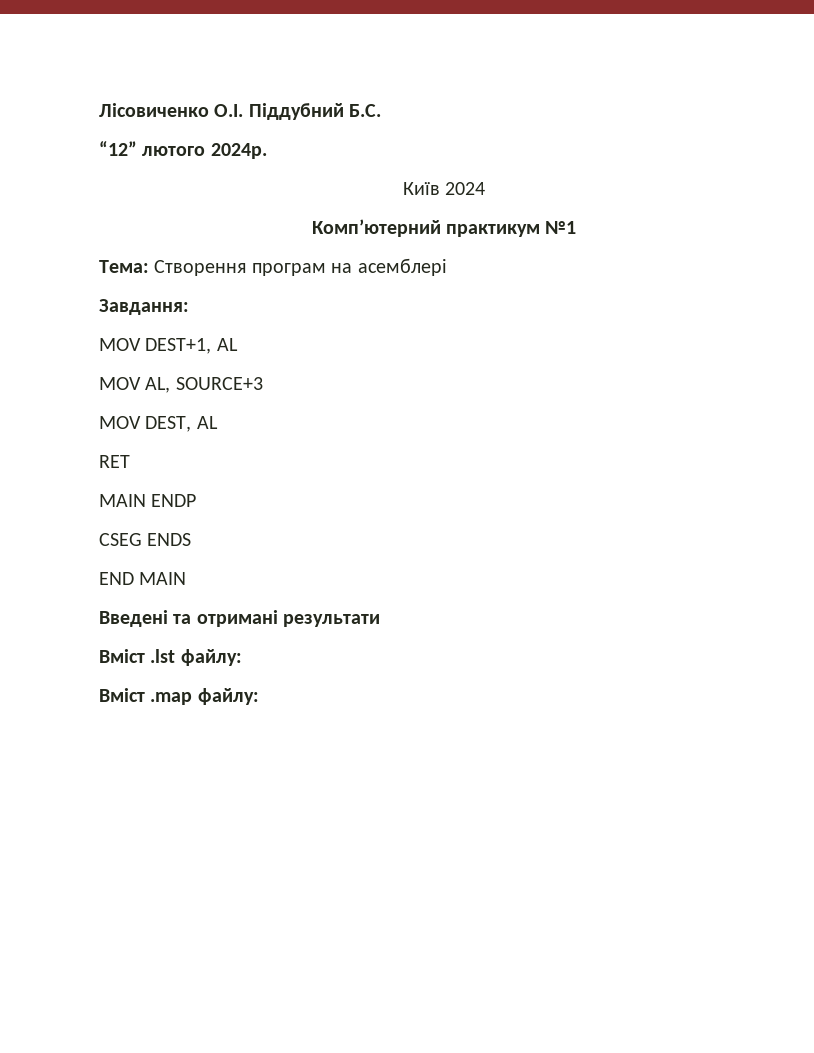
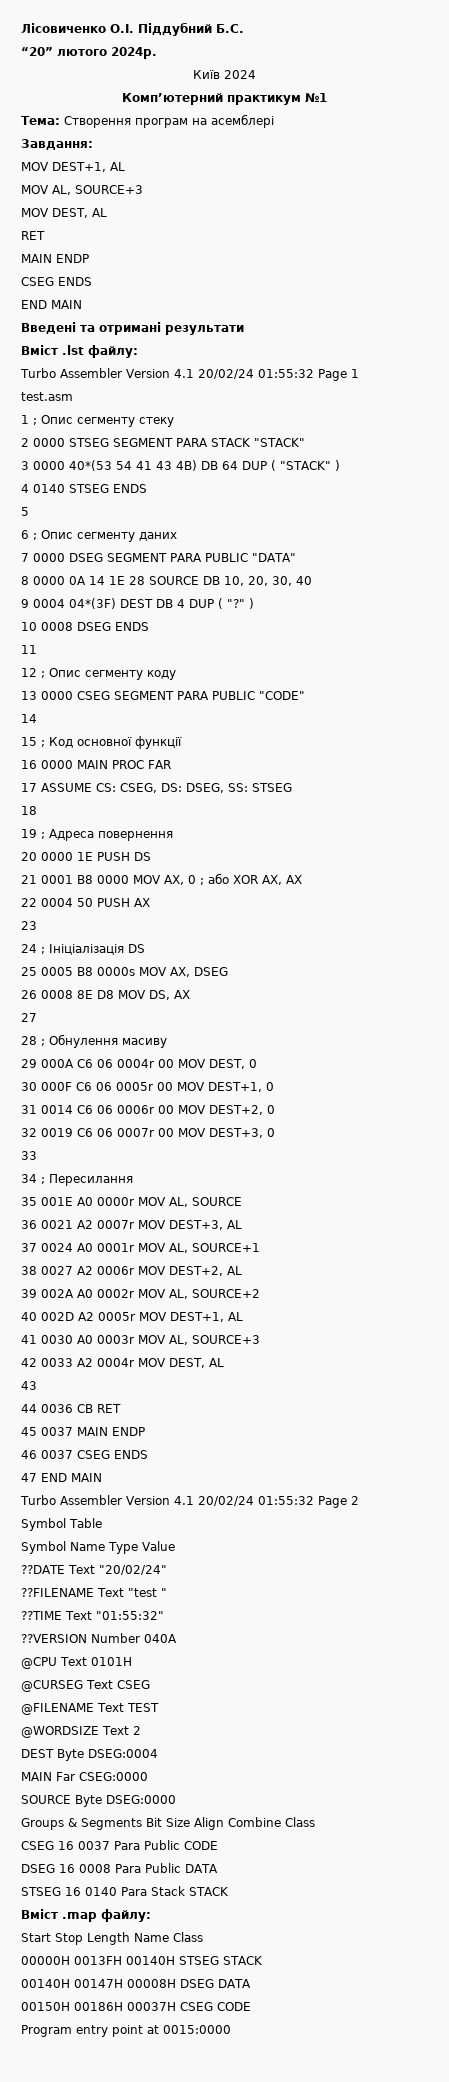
[99,141,137,156] “12” -> [21,47,53,56] “20”
[99,688,259,705] Вміст .map файлу: -> [20,368,359,381] [21,392,73,401] [21,415,174,427] [21,438,305,447] [21,460,340,471] [21,484,147,493] [21,507,29,516] [21,530,177,542] [21,553,296,562] [21,576,312,586] [21,598,254,609] [21,622,149,631] [21,645,37,654] [21,668,176,680] [21,691,305,700] [21,714,37,723] [21,736,182,749] [21,760,171,769] [21,783,292,793] [21,806,37,815] [21,829,173,841] [21,852,151,861] [21,873,302,885] [21,898,150,907] [21,921,37,930] [21,944,145,955] [21,967,228,977] [21,990,190,1000] [21,1013,37,1022] [21,1034,167,1048] [21,1059,257,1069] [21,1082,274,1092] [21,1105,275,1115] [21,1128,275,1138] [21,1151,37,1160] [21,1174,133,1186] [21,1197,242,1207] [21,1220,242,1230] [21,1243,260,1253] [21,1266,242,1276] [21,1289,260,1299] [21,1312,243,1322] [21,1335,260,1345] [21,1358,224,1368] [21,1381,37,1390] [21,1404,121,1413] [21,1427,145,1436] [21,1450,148,1459] [21,1473,102,1482] [20,1495,359,1508] [21,1518,102,1531] [21,1541,175,1554] [21,1565,167,1575] [21,1588,167,1597] [21,1611,164,1620] [21,1633,177,1643] [21,1657,132,1669] [21,1680,150,1692] [21,1703,159,1715] [21,1726,141,1738] [21,1749,158,1761] [21,1772,148,1781] [21,1795,176,1807] [21,1817,315,1830] [21,1840,218,1850] [21,1863,218,1873] [21,1886,229,1896] [21,1909,151,1922] [21,1932,203,1945] [21,1956,263,1965] [21,1979,251,1988] [21,2002,251,2011] [21,2025,231,2037] Turbo Assembler Version 4.1 20/02/24 01:55:32 Page 1 // test.asm // 1 ; Опис сегменту стеку // 2 0000 STSEG SEGMENT PARA STACK "STACK" // 3 0000 40*(53 54 41 43 4B) DB 64 DUP ( "STACK" ) // 4 0140 STSEG ENDS // 5 // 6 ; Опис сегменту даних // 7 0000 DSEG SEGMENT PARA PUBLIC "DATA" // 8 0000 0A 14 1E 28 SOURCE DB 10, 20, 30, 40 // 9 0004 04*(3F) DEST DB 4 DUP ( "?" ) // 10 0008 DSEG ENDS // 11 // 12 ; Опис сегменту коду // 13 0000 CSEG SEGMENT PARA PUBLIC "CODE" // 14 // 15 ; Код основної функції // 16 0000 MAIN PROC FAR // 17 ASSUME CS: CSEG, DS: DSEG, SS: STSEG // 18 // 19 ; Адреса повернення // 20 0000 1E PUSH DS // 21 0001 B8 0000 MOV AX, 0 ; або XOR AX, AX // 22 0004 50 PUSH AX // 23 // 24 ; Ініціалізація DS // 25 0005 B8 0000s MOV AX, DSEG // 26 0008 8E D8 MOV DS, AX // 27 // 28 ; Обнулення масиву // 29 000A C6 06 0004r 00 MOV DEST, 0 // 30 000F C6 06 0005r 00 MOV DEST+1, 0 // 31 0014 C6 06 0006r 00 MOV DEST+2, 0 // 32 0019 C6 06 0007r 00 MOV DEST+3, 0 // 33 // 34 ; Пересилання // 35 001E A0 0000r MOV AL, SOURCE // 36 0021 A2 0007r MOV DEST+3, AL // 37 0024 A0 0001r MOV AL, SOURCE+1 // 38 0027 A2 0006r MOV DEST+2, AL // 39 002A A0 0002r MOV AL, SOURCE+2 // 40 002D A2 0005r MOV DEST+1, AL // 41 0030 A0 0003r MOV AL, SOURCE+3 // 42 0033 A2 0004r MOV DEST, AL // 43 // 44 0036 CB RET // 45 0037 MAIN ENDP // 46 0037 CSEG ENDS // 47 END MAIN // Turbo Assembler Version 4.1 20/02/24 01:55:32 Page 2 // Symbol Table // Symbol Name Type Value // ??DATE Text "20/02/24" // ??FILENAME Text "test " // ??TIME Text "01:55:32" // ??VERSION Number 040A // @CPU Text 0101H // @CURSEG Text CSEG // @FILENAME Text TEST // @WORDSIZE Text 2 // DEST Byte DSEG:0004 // MAIN Far CSEG:0000 // SOURCE Byte DSEG:0000 // Groups & Segments Bit Size Align Combine Class // CSEG 16 0037 Para Public CODE // DSEG 16 0008 Para Public DATA // STSEG 16 0140 Para Stack STACK // Вміст .map файлу: // Start Stop Length Name Class // 00000H 0013FH 00140H STSEG STACK // 00140H 00147H 00008H DSEG DATA // 00150H 00186H 00037H CSEG CODE // Program entry point at 0015:0000

